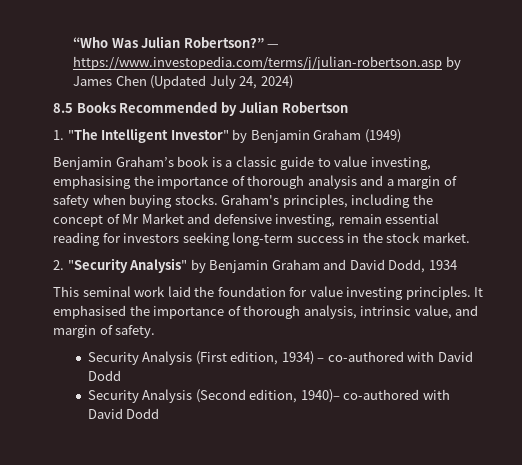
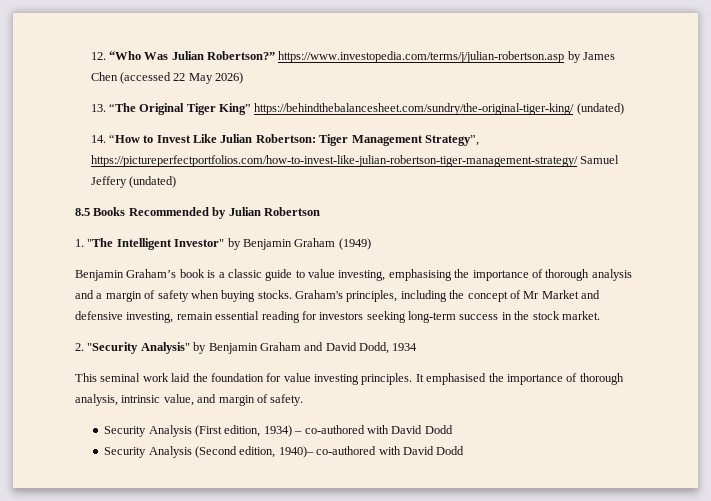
(73, 42) none -> [90,52,106,60] 12.
[267,44,280,48] — -> (276, 55) none
[150,75,293,89] (Updated July 24, 2024) -> [119,72,244,84] [90,103,624,115] [90,134,479,146] [90,155,619,167] [90,176,176,188] (accessed 22 May 2026) // 13. “The Original Tiger King” https://behindthebalancesheet.com/sundry/the-original-tiger-king/ (undated) // 14. “How to Invest Like Julian Robertson: Tiger Management Strategy”, https://pictureperfectportfolios.com/how-to-invest-like-julian-robertson-tiger-management-strategy/ Samuel Jeffery (undated)

